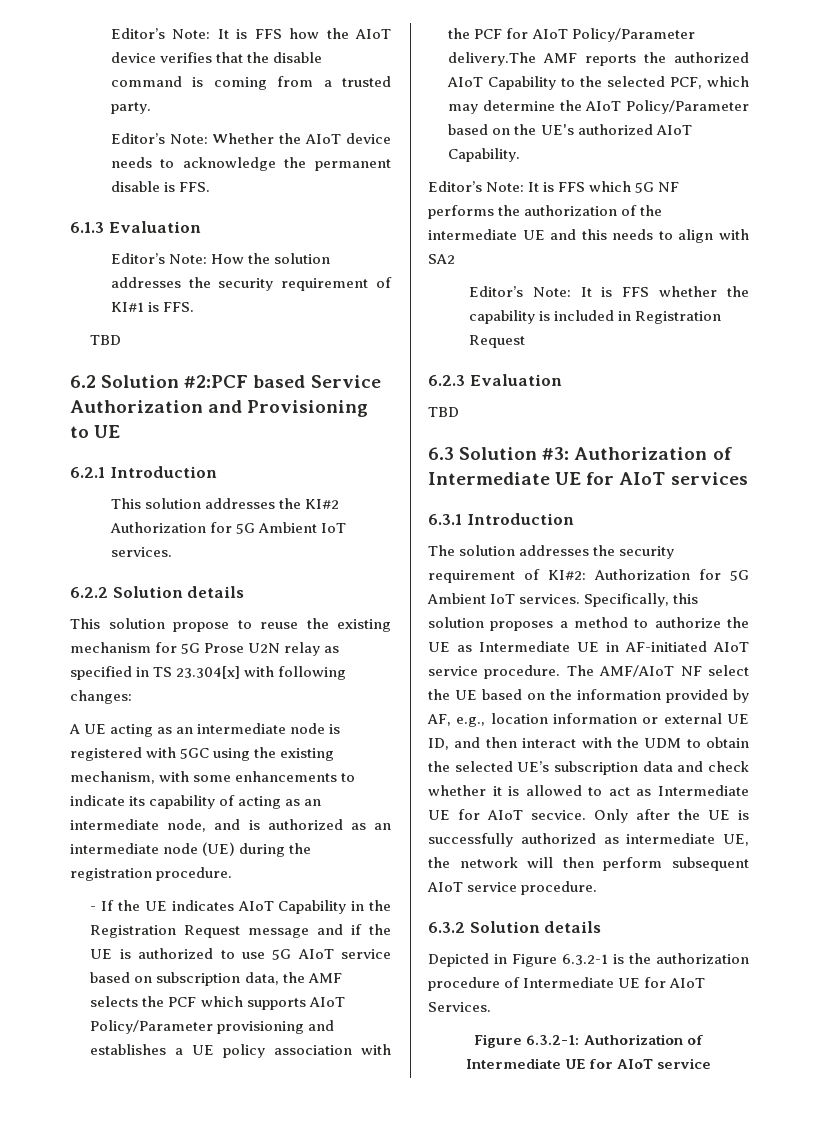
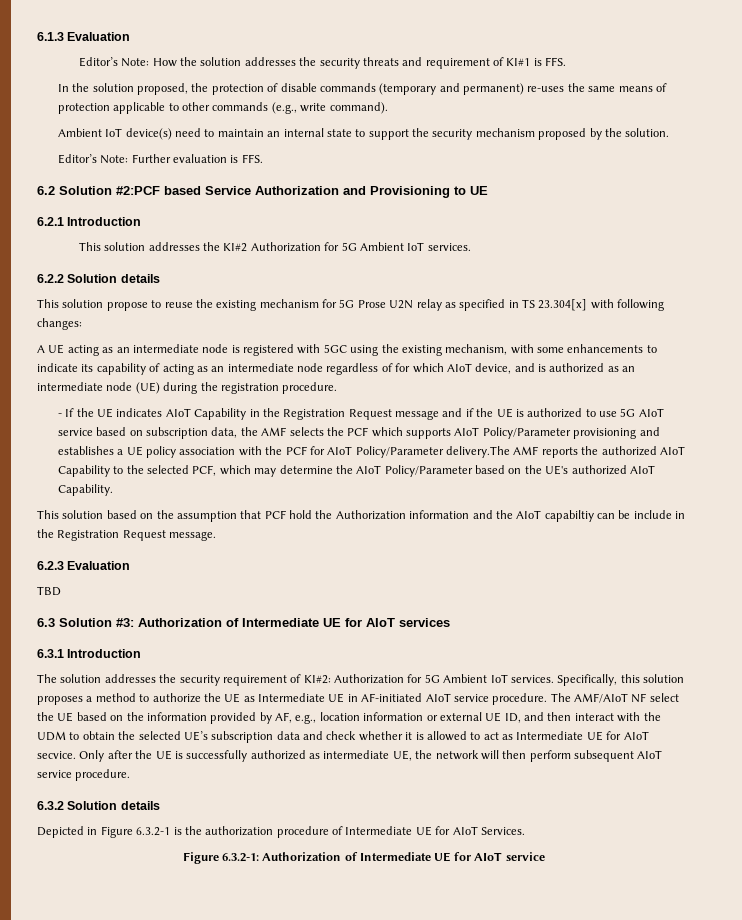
[110,28,391,39] [110,52,322,63] [110,76,392,90] [110,102,151,114] [110,133,392,144] [110,157,392,171] [110,181,210,192] Editor’s Note: It is FFS how the AIoT device verifies that the disable command is coming from a trusted party. // Editor’s Note: Whether the AIoT device needs to acknowledge the permanent disable is FFS. // -> (37, 36) none
(274, 284) none -> [362,57,423,66] threats and
[90,335,122,345] TBD -> [57,83,667,95] [57,102,388,114] [57,128,670,140] [57,154,263,164] In the solution proposed, the protection of disable commands (temporary and permanent) re-uses the same means of protection applicable to other commands (e.g., write command). // Ambient IoT device(s) need to maintain an internal state to support the security mechanism proposed by the solution. // Editor’s Note: Further evaluation is FFS.
[167,819,207,832] node, -> [297,363,512,375] node regardless of for which AIoT device,
[428,181,680,193] [428,205,663,219] [428,229,749,243] [428,254,455,264] [468,286,749,297] [468,310,721,324] [468,335,525,348] Editor’s Note: It is FFS which 5G NF performs the authorization of the intermediate UE and this needs to align with SA2 // Editor’s Note: It is FFS whether the capability is included in Registration Request -> [37,510,686,522] [37,529,217,541] This solution based on the assumption that PCF hold the Authorization information and the AIoT capabiltiy can be include in the Registration Request message.

